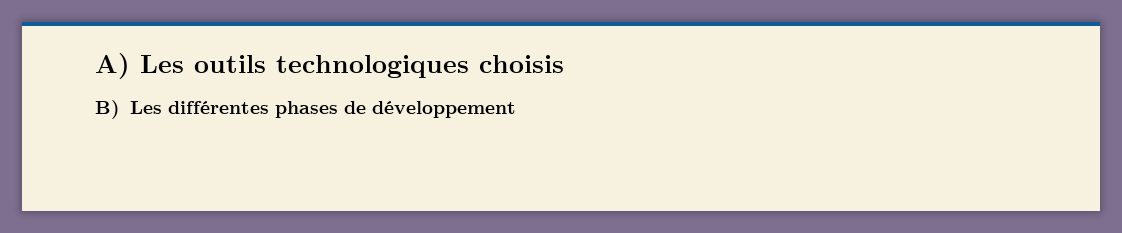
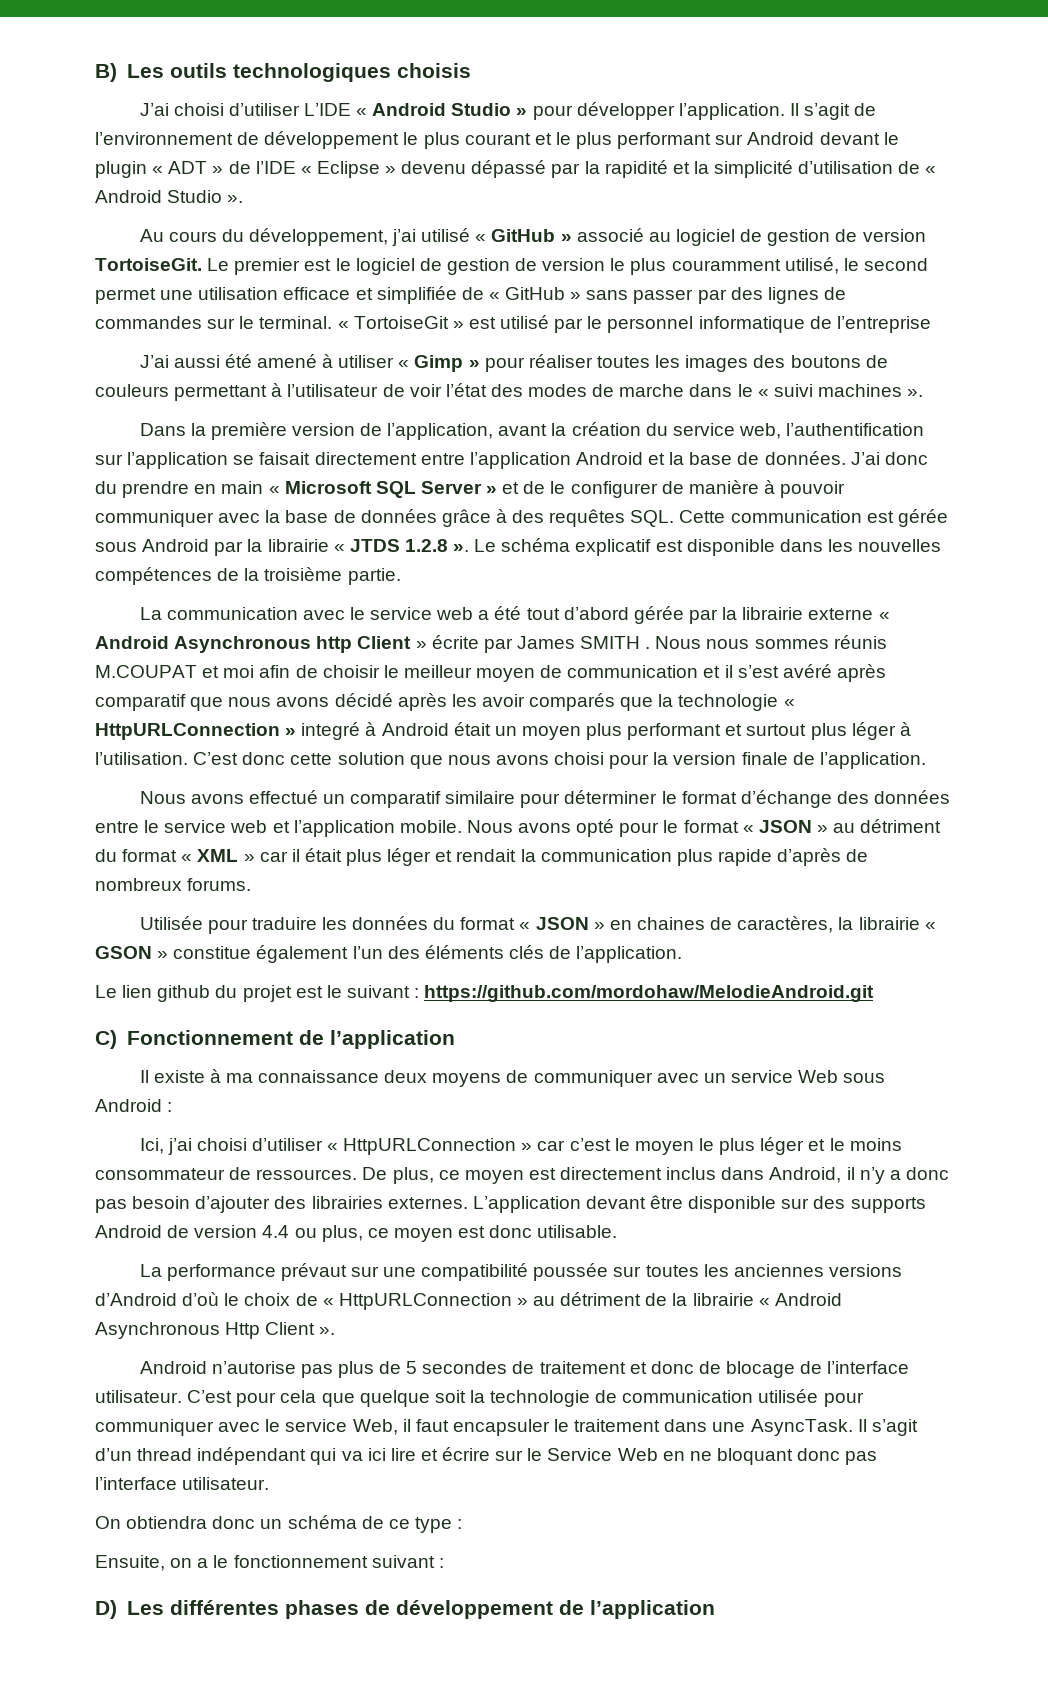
[95,53,130,79] A) -> [95,63,117,82] B)
[95,100,120,119] B) -> [139,102,877,120] [95,131,899,149] [95,160,937,178] [95,190,244,203] [139,228,926,246] [95,257,928,275] [95,286,846,304] [95,315,931,333] [139,354,888,372] [95,383,924,401] [139,422,925,440] [95,451,928,469] [95,480,846,498] [95,509,948,527] [95,538,942,556] [95,567,401,585] [139,606,890,624] [95,635,887,653] [95,664,886,682] [95,693,795,711] [95,722,911,740] [95,752,926,769] [139,790,951,808] [95,819,942,837] [95,848,869,866] [95,878,252,891] [139,916,936,934] [95,945,683,963] [95,985,875,1002] [95,1030,455,1049] [139,1069,886,1087] [95,1099,173,1112] [139,1137,902,1155] [95,1167,949,1184] [95,1195,926,1213] [95,1225,618,1242] [139,1263,903,1281] [95,1292,842,1310] [95,1322,336,1339] [139,1361,910,1378] [95,1389,864,1407] [95,1419,918,1436] [95,1447,878,1465] [95,1477,270,1490] [95,1515,463,1533] [95,1555,444,1571] [95,1600,117,1619] J’ai choisi d’utiliser L’IDE « Android Studio » pour développer l’application. Il s’agit de l’environnement de développement le plus courant et le plus performant sur Android devant le plugin « ADT » de l’IDE « Eclipse » devenu dépassé par la rapidité et la simplicité d’utilisation de « Android Studio ». // Au cours du développement, j’ai utilisé « GitHub » associé au logiciel de gestion de version TortoiseGit. Le premier est le logiciel de gestion de version le plus couramment utilisé, le second permet une utilisation efficace et simplifiée de « GitHub » sans passer par des lignes de commandes sur le terminal. « TortoiseGit » est utilisé par le personnel informatique de l’entreprise // J’ai aussi été amené à utiliser « Gimp » pour réaliser toutes les images des boutons de couleurs permettant à l’utilisateur de voir l’état des modes de marche dans le « suivi machines ». // Dans la première version de l’application, avant la création du service web, l’authentification sur l’application se faisait directement entre l’application Android et la base de données. J’ai donc du prendre en main « Microsoft SQL Server » et de le configurer de manière à pouvoir communiquer avec la base de données grâce à des requêtes SQL. Cette communication est gérée sous Android par la librairie « JTDS 1.2.8 ». Le schéma explicatif est disponible dans les nouvelles compétences de la troisième partie. // La communication avec le service web a été tout d’abord gérée par la librairie externe « Android Asynchronous http Client » écrite par James SMITH . Nous nous sommes réunis M.COUPAT et moi afin de choisir le meilleur moyen de communication et il s’est avéré après comparatif que nous avons décidé après les avoir comparés que la technologie « HttpURLConnection » integré à Android était un moyen plus performant et surtout plus léger à l’utilisation. C’est donc cette solution que nous avons choisi pour la version finale de l’application. // Nous avons effectué un comparatif similaire pour déterminer le format d’échange des données entre le service web et l’application mobile. Nous avons opté pour le format « JSON » au détriment du format « XML » car il était plus léger et rendait la communication plus rapide d’après de nombreux forums. // Utilisée pour traduire les données du format « JSON » en chaines de caractères, la librairie « GSON » constitue également l’un des éléments clés de l’application. // Le lien github du projet est le suivant : https://github.com/mordohaw/MelodieAndroid.git // C) Fonctionnement de l’application // Il existe à ma connaissance deux moyens de communiquer avec un service Web sous Android : // Ici, j’ai choisi d’utiliser « HttpURLConnection » car c’est le moyen le plus léger et le moins consommateur de ressources. De plus, ce moyen est directement inclus dans Android, il n’y a donc pas besoin d’ajouter des librairies externes. L’application devant être disponible sur des supports Android de version 4.4 ou plus, ce moyen est donc utilisable. // La performance prévaut sur une compatibilité poussée sur toutes les anciennes versions d’Android d’où le choix de « HttpURLConnection » au détriment de la librairie « Android Asynchronous Http Client ». // Android n’autorise pas plus de 5 secondes de traitement et donc de blocage de l’interface utilisateur. C’est pour cela que quelque soit la technologie de communication utilisée pour communiquer avec le service Web, il faut encapsuler le traitement dans une AsyncTask. Il s’agit d’un thread indépendant qui va ici lire et écrire sur le Service Web en ne bloquant donc pas l’interface utilisateur. // On obtiendra donc un schéma de ce type : // Ensuite, on a le fonctionnement suivant : // D)
(516, 109) none -> [558,1600,715,1619] de l’application

